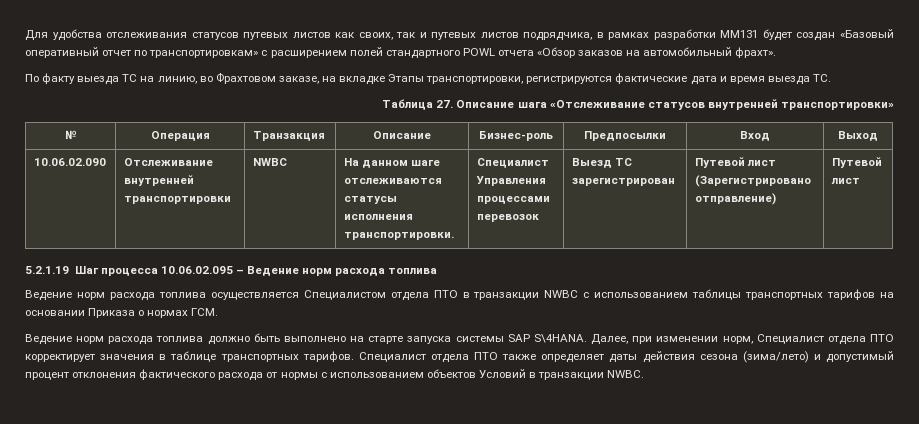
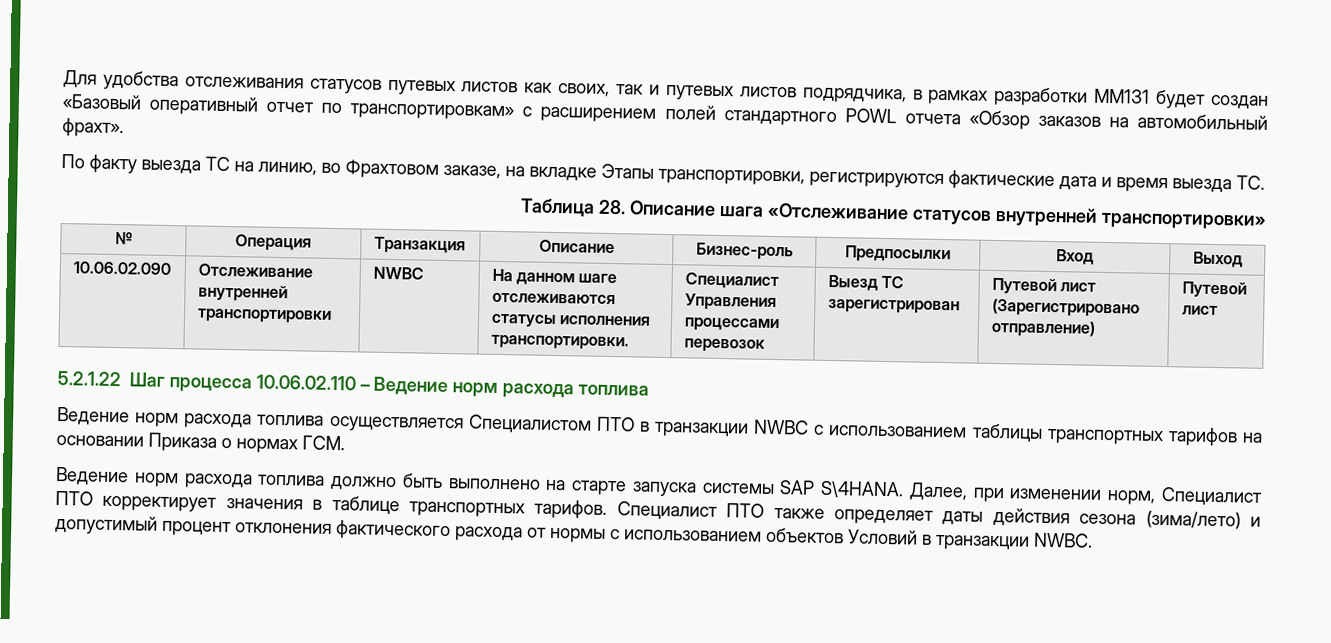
[436,100,454,108] 27. -> [598,199,626,215] 28.
[25,266,69,274] 5.2.1.19 -> [57,370,121,387] 5.2.1.22
[160,266,233,274] 10.06.02.095 -> [255,374,356,391] 10.06.02.110
[390,292,429,301] отдела -> (592, 424) none
[827,336,866,345] отдела -> (1263, 496) none
[430,354,469,363] отдела -> (718, 510) none

